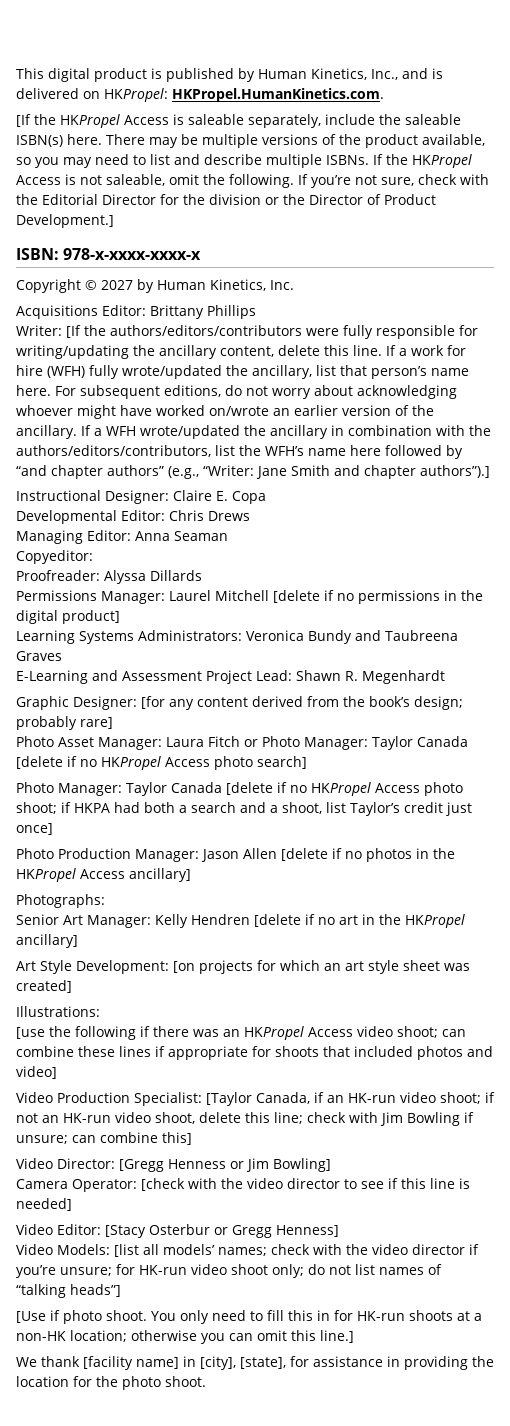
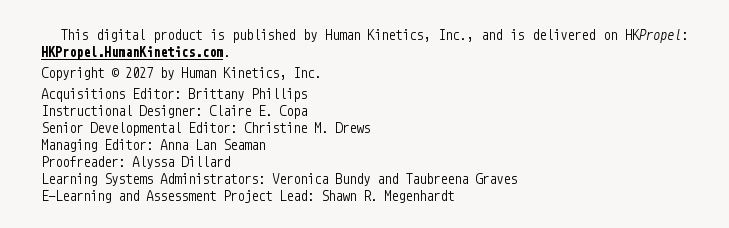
[16,114,461,128] [16,134,485,148] [16,154,472,168] [16,174,489,188] [16,194,436,205] [16,214,114,228] [16,248,202,260] // [If the HKPropel Access is saleable separately, include the saleable ISBN(s) here. There may be multiple versions of the product available, so you may need to list and describe multiple ISBNs. If the HKPropel Access is not saleable, omit the following. If you’re not sure, check with the Editorial Director for the division or the Director of Product Development.] // ISBN: 978-x-xxxx-xxxx-x -> (230, 53) none
[16,325,478,339] [16,345,466,359] [16,365,469,379] [16,385,457,399] [16,405,434,419] [16,425,491,439] [16,445,463,459] [16,465,490,479] // Writer: [If the authors/editors/contributors were fully responsible for writing/updating the ancillary content, delete this line. If a work for hire (WFH) fully wrote/updated the ancillary, list that person’s name here. For subsequent editions, do not worry about acknowledging whoever might have worked on/wrote an earlier version of the ancillary. If a WFH wrote/updated the ancillary in combination with the authors/editors/contributors, list the WFH’s name here followed by “and chapter authors” (e.g., “Writer: Jane Smith and chapter authors”).] -> (307, 95) none
(266, 497) none -> [41,122,83,133] Senior
[169,510,204,521] Chris -> [244,122,328,133] Christine M.
(170, 536) none -> [195,139,216,150] Lan
[16,550,93,564] // Copyeditor: -> (265, 144) none
[150,570,202,581] [16,590,483,604] [16,610,120,624] Dillards // Permissions Manager: Laurel Mitchell [delete if no permissions in the digital product] -> [181,156,230,167] Dillard
[16,696,463,710] [16,716,113,730] [16,736,468,750] [16,756,307,770] [16,782,463,796] [16,802,472,816] [16,823,53,835] [16,848,455,862] [16,868,191,882] [16,894,105,908] [16,914,465,928] [16,934,78,948] [16,960,470,974] [16,980,72,993] [16,1006,100,1017] [16,1026,466,1040] [16,1046,493,1060] [16,1066,57,1079] [16,1092,495,1106] [16,1112,474,1126] [16,1132,192,1145] [16,1158,331,1172] [16,1178,470,1192] [16,1198,72,1211] [16,1224,339,1238] [16,1244,479,1257] [16,1264,442,1278] [16,1284,121,1298] [16,1310,482,1324] [16,1330,354,1344] [16,1356,494,1370] [16,1376,206,1390] // Graphic Designer: [for any content derived from the book’s design; probably rare] // Photo Asset Manager: Laura Fitch or Photo Manager: Taylor Canada [delete if no HKPropel Access photo search] // Photo Manager: Taylor Canada [delete if no HKPropel Access photo shoot; if HKPA had both a search and a shoot, list Taylor’s credit just once] // Photo Production Manager: Jason Allen [delete if no photos in the HKPropel Access ancillary] // Photographs: // Senior Art Manager: Kelly Hendren [delete if no art in the HKPropel ancillary] // Art Style Development: [on projects for which an art style sheet was created] // Illustrations: // [use the following if there was an HKPropel Access video shoot; can combine these lines if appropriate for shoots that included photos and video] // Video Production Specialist: [Taylor Canada, if an HK-run video shoot; if not an HK-run video shoot, delete this line; check with Jim Bowling if unsure; can combine this] // Video Director: [Gregg Henness or Jim Bowling] // Camera Operator: [check with the video director to see if this line is needed] // Video Editor: [Stacy Osterbur or Gregg Henness] // Video Models: [list all models’ names; check with the video director if you’re unsure; for HK-run video shoot only; do not list names of “talking heads”] // [Use if photo shoot. You only need to fill this in for HK-run shoots at a non-HK location; otherwise you can omit this line.] // We thank [facility name] in [city], [state], for assistance in providing the location for the photo shoot. -> (454, 196) none

